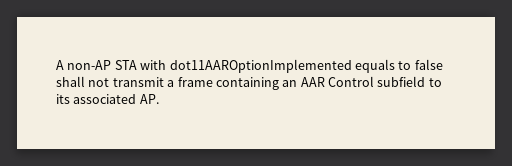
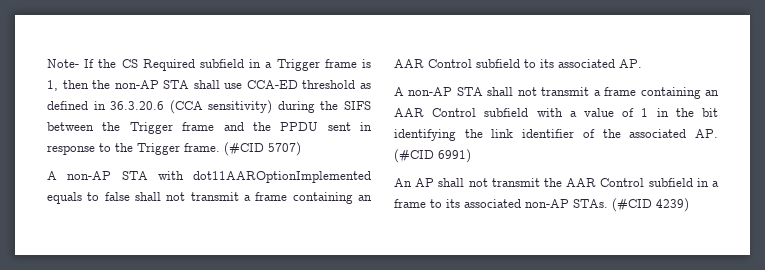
(56, 65) none -> [47,59,371,71] [47,80,371,91] [47,100,371,114] [47,122,372,134] [47,142,301,156] Note- If the CS Required subfield in a Trigger frame is 1, then the non-AP STA shall use CCA-ED threshold as defined in 36.3.20.6 (CCA sensitivity) during the SIFS between the Trigger frame and the PPDU sent in response to the Trigger frame. (#CID 5707) //
(159, 99) none -> [394,87,719,99] [394,108,718,117] [394,129,718,141] [394,149,471,163] [394,178,719,187] [394,198,689,212] // A non-AP STA shall not transmit a frame containing an AAR Control subfield with a value of 1 in the bit identifying the link identifier of the associated AP. (#CID 6991) // An AP shall not transmit the AAR Control subfield in a frame to its associated non-AP STAs. (#CID 4239)

